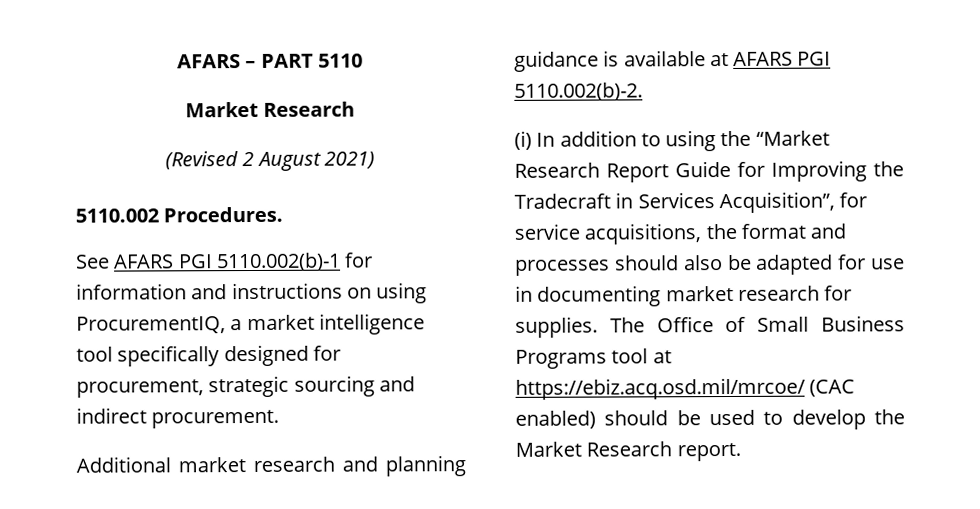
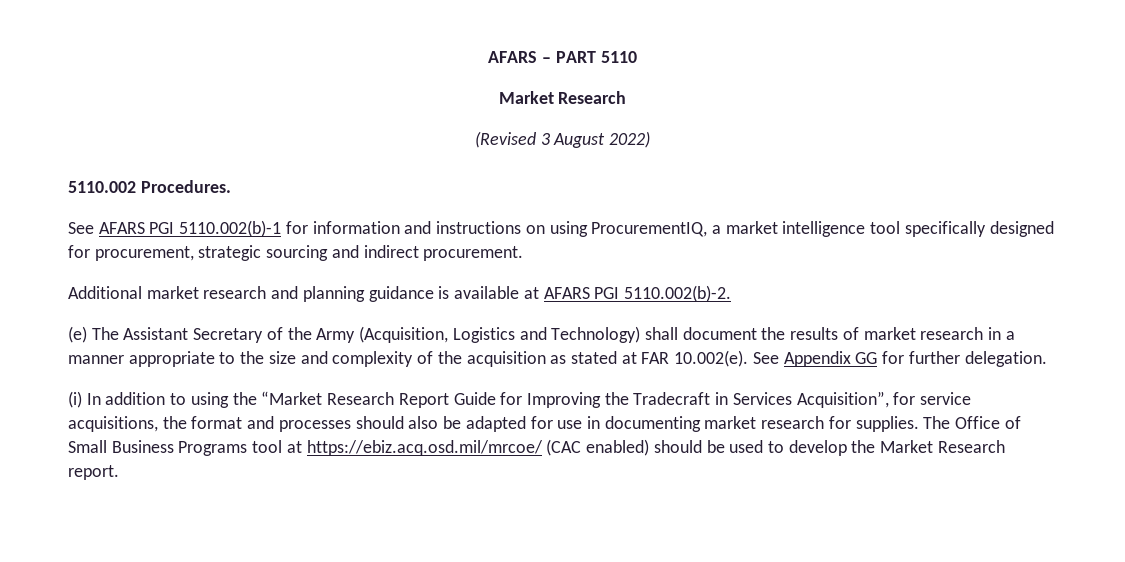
[242,151,375,171] 2 August 2021) -> [540,131,651,148] 3 August 2022)
(643, 91) none -> [68,326,1015,343] [68,350,1047,367] // (e) The Assistant Secretary of the Army (Acquisition, Logistics and Technology) shall document the results of market research in a manner appropriate to the size and complexity of the acquisition as stated at FAR 10.002(e). See Appendix GG for further delegation.

